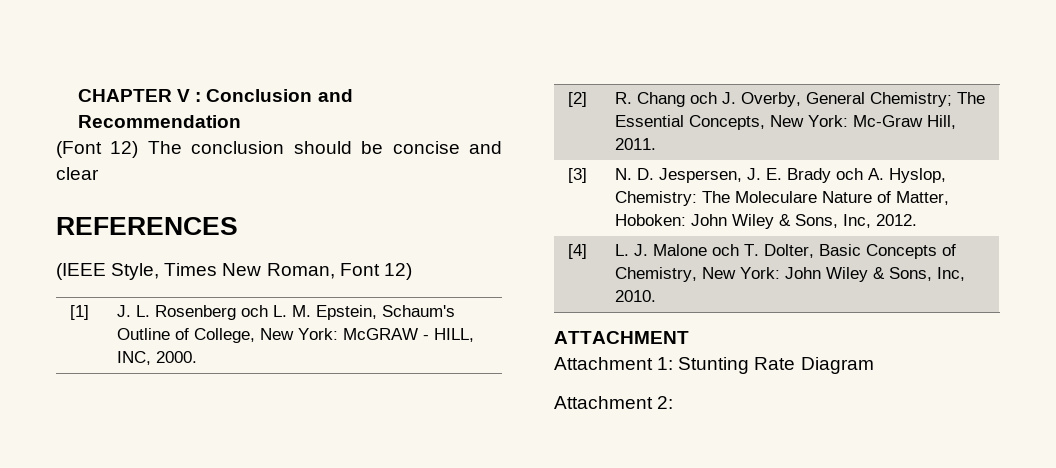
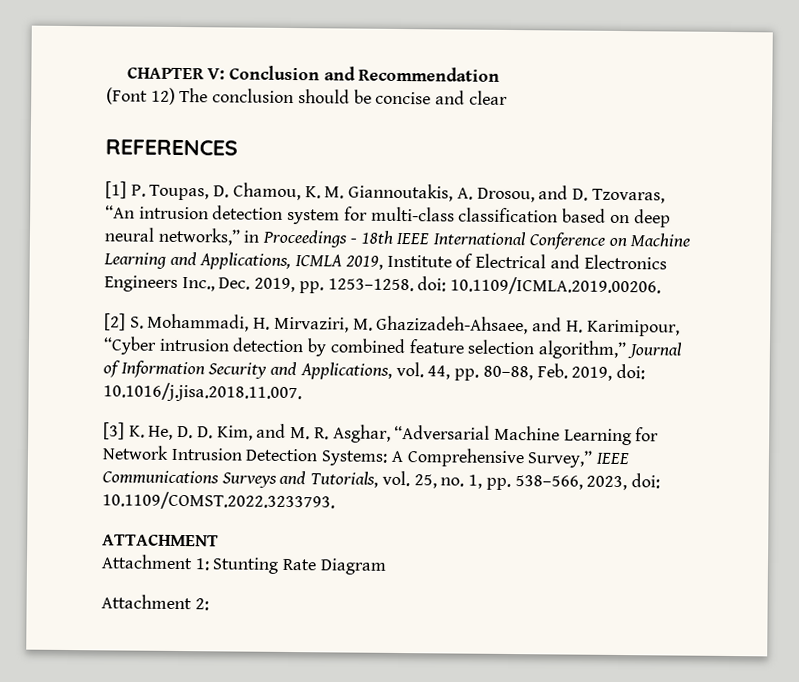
[177,89,202,102] V : -> [207,68,226,80] V:
[56,263,412,280] [69,305,89,320] [116,305,455,320] [116,328,474,343] [116,351,197,365] [567,92,587,107] [614,92,985,107] [614,115,956,130] [614,138,656,150] [567,168,587,183] [614,168,946,183] [614,191,949,206] [614,214,917,229] [567,244,587,259] [614,244,956,259] [614,267,965,282] [614,290,656,302] (IEEE Style, Times New Roman, Font 12) // [1] | J. L. Rosenberg och L. M. Epstein, Schaum's Outline of College, New York: McGRAW - HILL, INC, 2000. // [2] | R. Chang och J. Overby, General Chemistry; The Essential Concepts, New York: Mc-Graw Hill, 2011. // [3] | N. D. Jespersen, J. E. Brady och A. Hyslop, Chemistry: The Moleculare Nature of Matter, Hoboken: John Wiley & Sons, Inc, 2012. // [4] | L. J. Malone och T. Dolter, Basic Concepts of Chemistry, New York: John Wiley & Sons, Inc, 2010. -> [105,181,665,204] [105,205,671,228] [104,227,691,250] [103,251,667,271] [104,275,662,296] [104,313,680,337] [103,336,682,360] [103,360,645,381] [103,382,302,403] [103,422,660,446] [102,445,630,468] [102,470,660,491] [102,491,335,511] [1] P. Toupas, D. Chamou, K. M. Giannoutakis, A. Drosou, and D. Tzovaras, “An intrusion detection system for multi-class classification based on deep neural networks,” in Proceedings - 18th IEEE International Conference on Machine Learning and Applications, ICMLA 2019, Institute of Electrical and Electronics Engineers Inc., Dec. 2019, pp. 1253–1258. doi: 10.1109/ICMLA.2019.00206. // [2] S. Mohammadi, H. Mirvaziri, M. Ghazizadeh-Ahsaee, and H. Karimipour, “Cyber intrusion detection by combined feature selection algorithm,” Journal of Information Security and Applications, vol. 44, pp. 80–88, Feb. 2019, doi: 10.1016/j.jisa.2018.11.007. // [3] K. He, D. D. Kim, and M. R. Asghar, “Adversarial Machine Learning for Network Intrusion Detection Systems: A Comprehensive Survey,” IEEE Communications Surveys and Tutorials, vol. 25, no. 1, pp. 538–566, 2023, doi: 10.1109/COMST.2022.3233793.

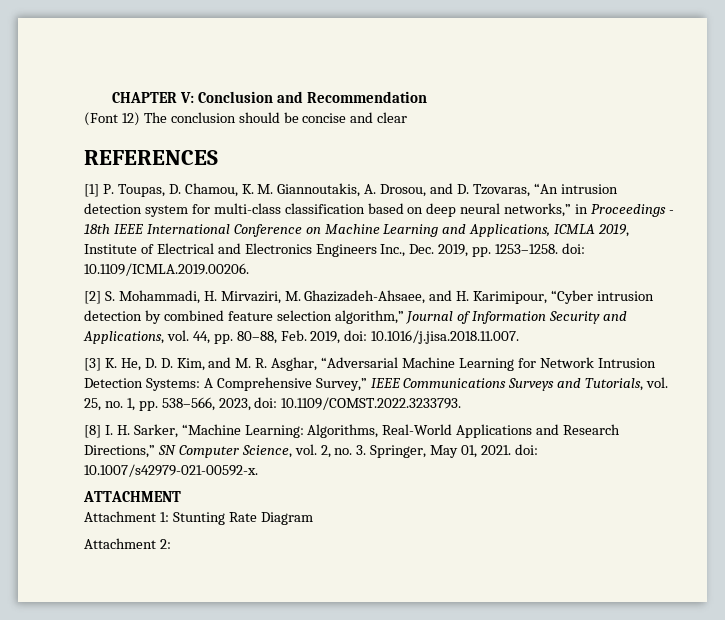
(335, 501) none -> [84,424,621,438] [84,444,538,458] [84,464,258,477] // [8] I. H. Sarker, “Machine Learning: Algorithms, Real-World Applications and Research Directions,” SN Computer Science, vol. 2, no. 3. Springer, May 01, 2021. doi: 10.1007/s42979-021-00592-x.

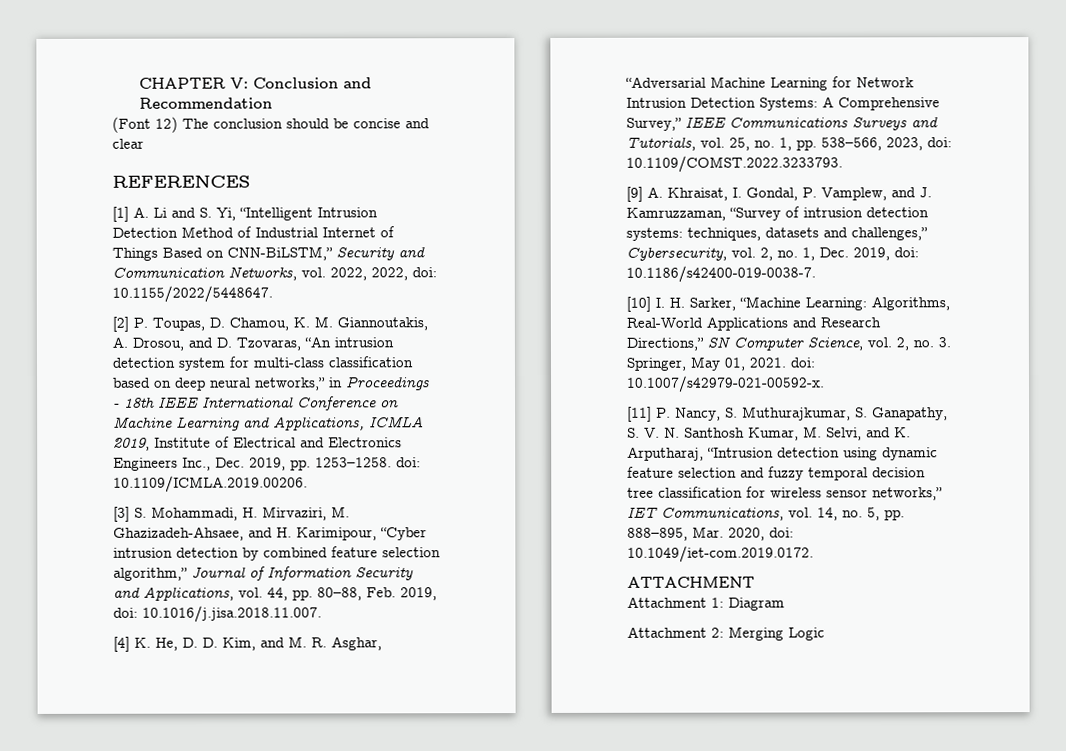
(99, 190) none -> [133,206,378,221] [112,226,395,238] [112,246,425,261] [112,266,437,281] [112,285,273,303] [112,316,129,332] A. Li and S. Yi, “Intelligent Intrusion Detection Method of Industrial Internet of Things Based on CNN-BiLSTM,” Security and Communication Networks, vol. 2022, 2022, doi: 10.1155/2022/5448647. // [2]
[84,291,101,304] [2] -> [113,506,130,522] [3]
[84,358,101,371] [3] -> [113,636,130,652] [4]
[84,425,101,438] [8] -> [626,186,932,202] [626,206,929,221] [626,227,928,241] [626,246,919,261] [626,265,816,283] [626,296,651,312] [9] A. Khraisat, I. Gondal, P. Vamplew, and J. Kamruzzaman, “Survey of intrusion detection systems: techniques, datasets and challenges,” Cybersecurity, vol. 2, no. 1, Dec. 2019, doi: 10.1186/s42400-019-0038-7. // [10]
(258, 470) none -> [627,406,948,422] [627,426,911,441] [627,446,938,461] [627,466,926,481] [627,486,943,501] [627,507,905,521] [627,526,794,541] [627,545,814,563] // [11] P. Nancy, S. Muthurajkumar, S. Ganapathy, S. V. N. Santhosh Kumar, M. Selvi, and K. Arputharaj, “Intrusion detection using dynamic feature selection and fuzzy temporal decision tree classification for wireless sensor networks,” IET Communications, vol. 14, no. 5, pp. 888–895, Mar. 2020, doi: 10.1049/iet-com.2019.0172.
[172,512,257,525] Stunting Rate -> (724, 602) none
(171, 544) none -> [728,626,825,641] Merging Logic

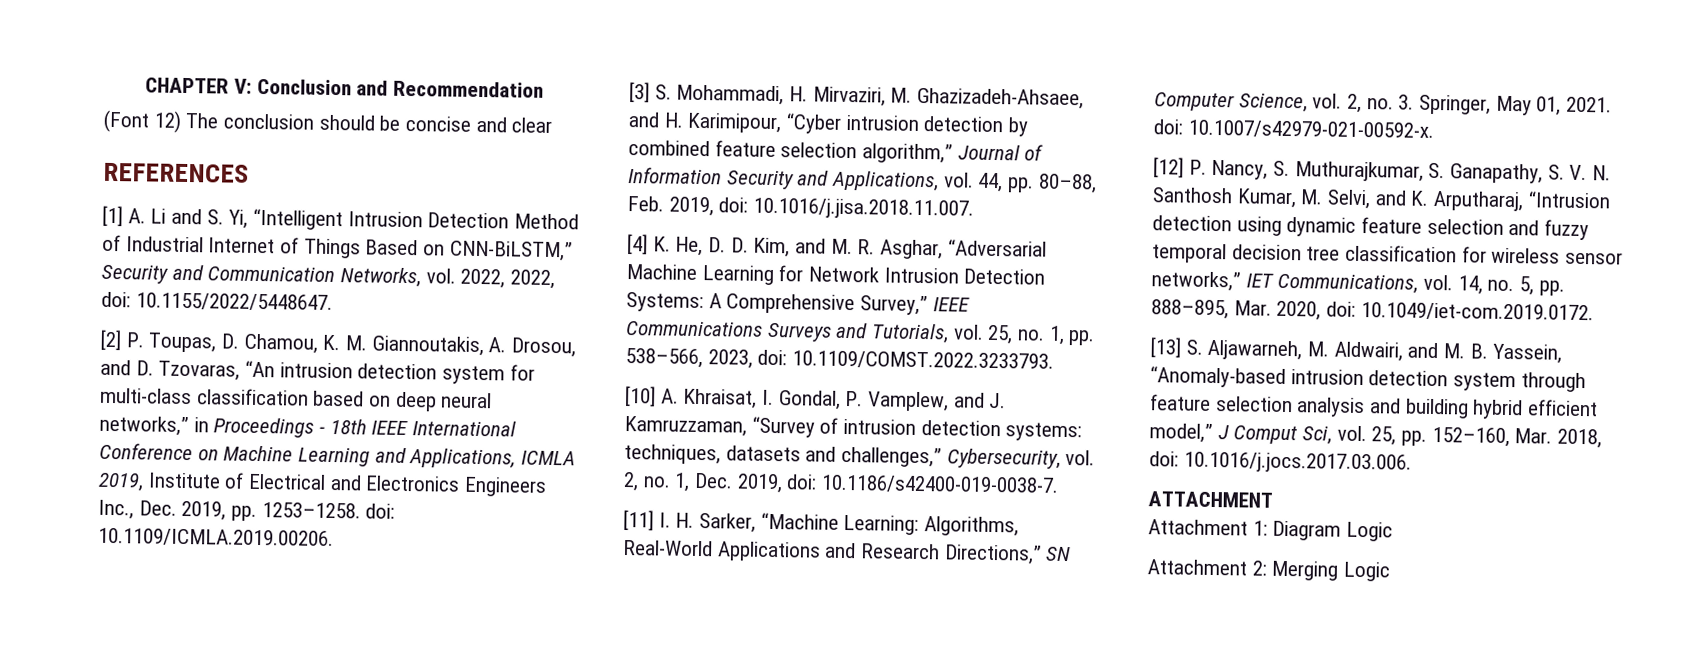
[626,186,643,202] [9] -> [625,385,656,407] [10]
[626,296,651,312] [10] -> [623,509,654,531] [11]
[627,406,652,422] [11] -> [1153,157,1184,178] [12]
(814, 554) none -> [1150,337,1563,364] [1150,366,1586,393] [1150,394,1599,420] [1149,423,1603,449] [1149,451,1412,474] // [13] S. Aljawarneh, M. Aldwairi, and M. B. Yassein, “Anomaly-based intrusion detection system through feature selection analysis and building hybrid efficient model,” J Comput Sci, vol. 25, pp. 152–160, Mar. 2018, doi: 10.1016/j.jocs.2017.03.006.
(785, 604) none -> [1346,521,1394,542] Logic

